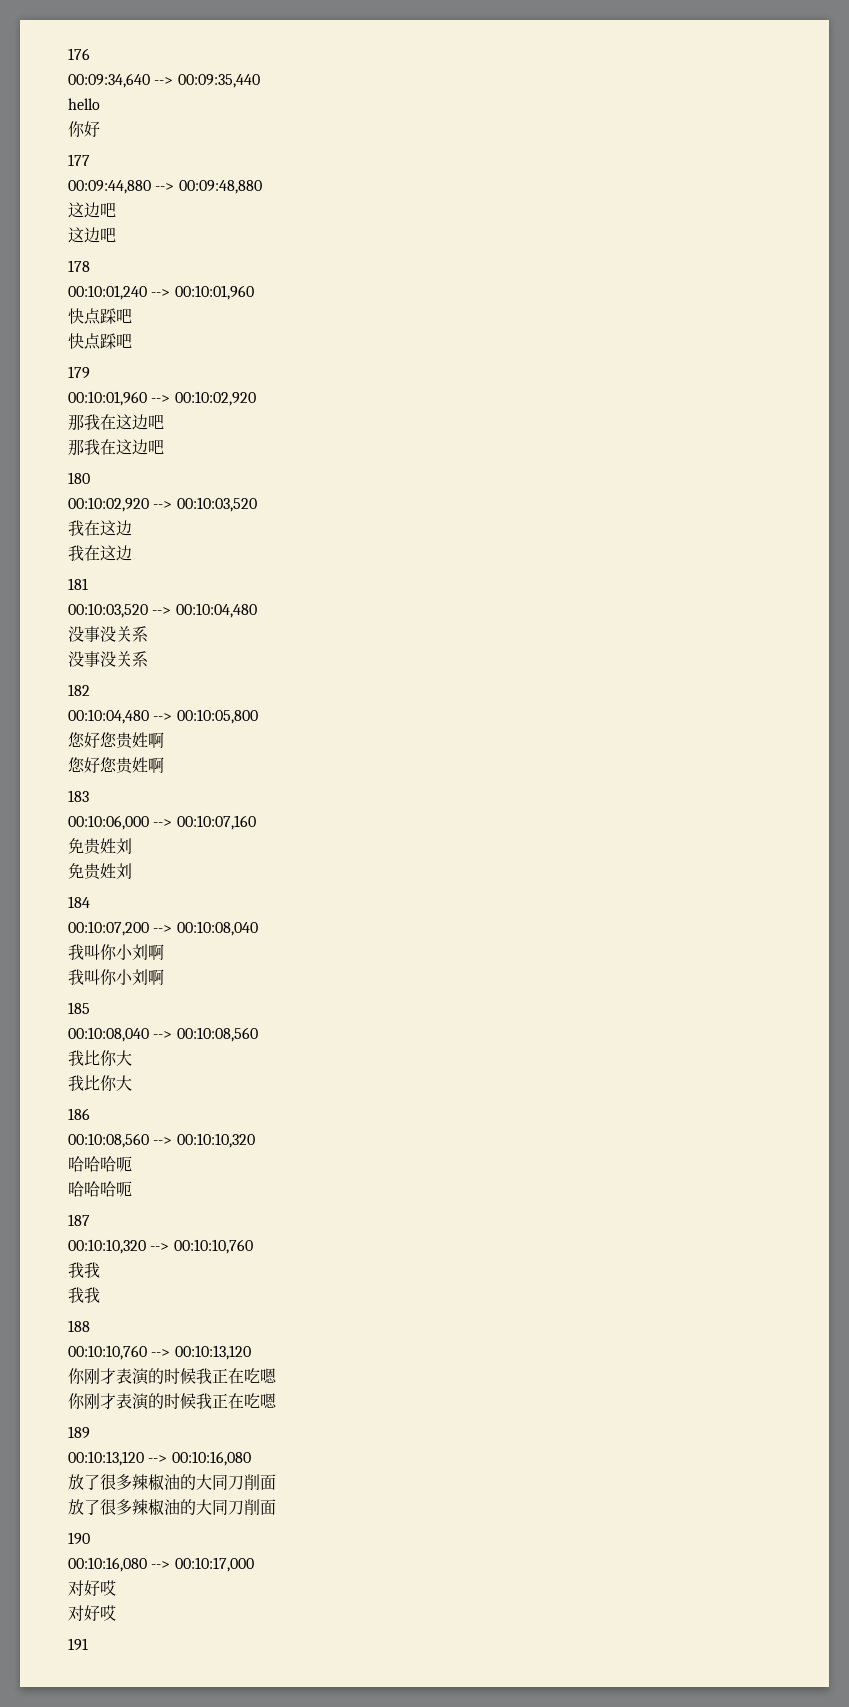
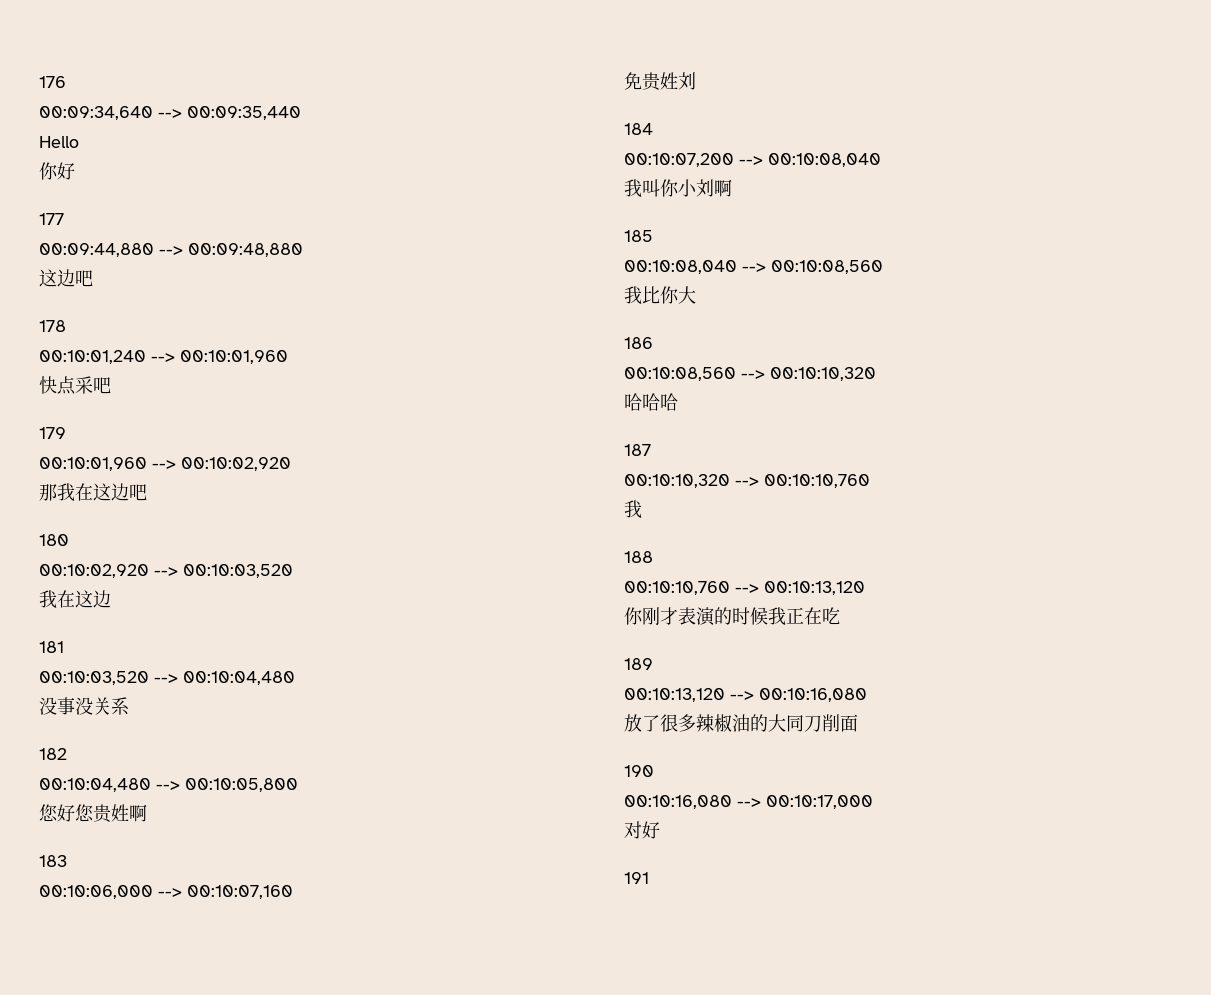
[68,98,100,110] hello -> [39,136,79,148] Hello
[68,227,116,243] // 这边吧 -> (93, 278) none
[100,308,132,324] [68,333,117,350] 踩吧 // 快点踩 -> [75,376,93,394] 采
[68,439,164,456] // 那我在这边吧 -> (147, 492) none
[68,545,132,561] // 我在这边 -> (111, 599) none
[68,651,148,667] // 没事没关系 -> (129, 706) none
[68,757,164,774] // 您好您贵姓啊 -> (147, 813) none
[68,863,132,880] // 免贵姓刘 -> (696, 81) none
[68,969,164,986] // 我叫你小刘啊 -> (732, 188) none
[68,1075,132,1091] // 我比你大 -> (696, 295) none
[116,1156,132,1172] [68,1181,132,1197] 呃 // 哈哈哈呃 -> (678, 402) none
[84,1262,100,1278] [68,1287,100,1303] 我 // 我我 -> (642, 509) none
[260,1368,277,1384] [68,1393,277,1410] 嗯 // 你刚才表演的时候我正在吃嗯 -> (840, 616) none
[68,1499,276,1515] // 放了很多辣椒油的大同刀削面 -> (858, 723) none
[100,1580,116,1596] [68,1605,116,1621] 哎 // 对好哎 -> (660, 830) none

